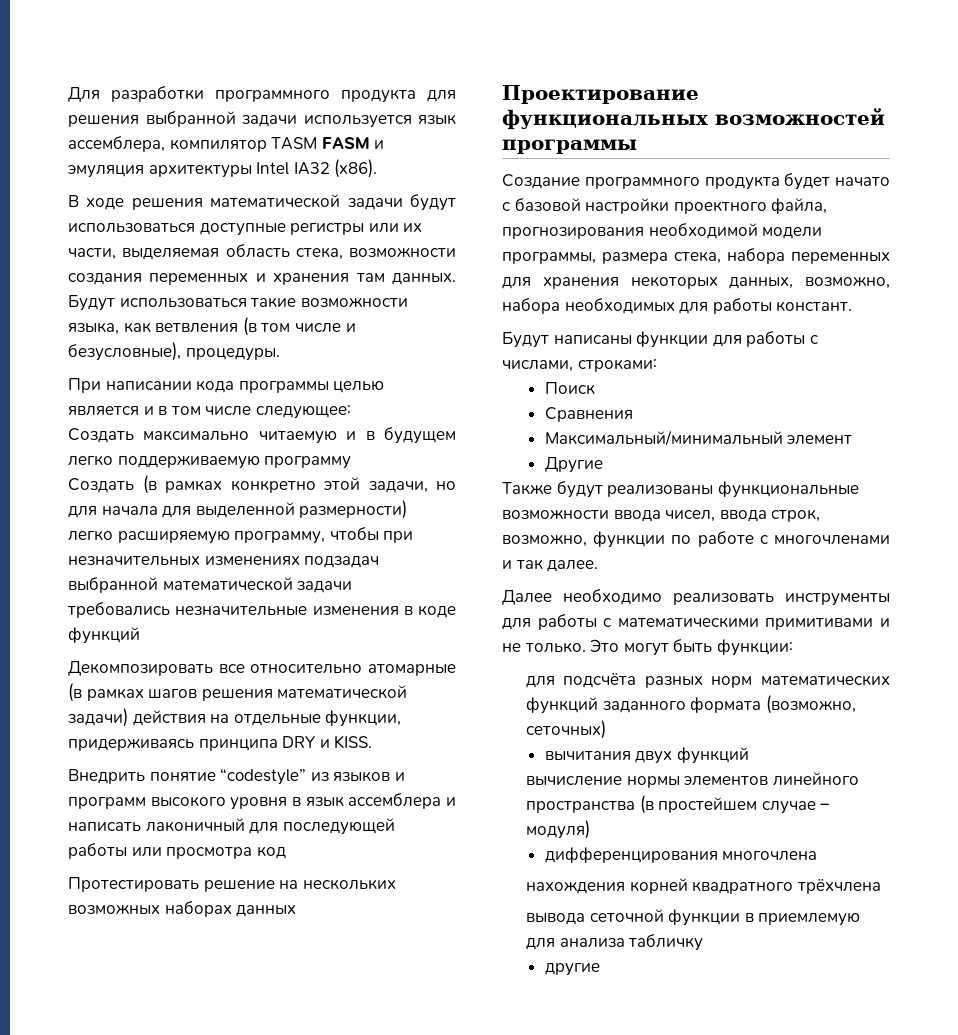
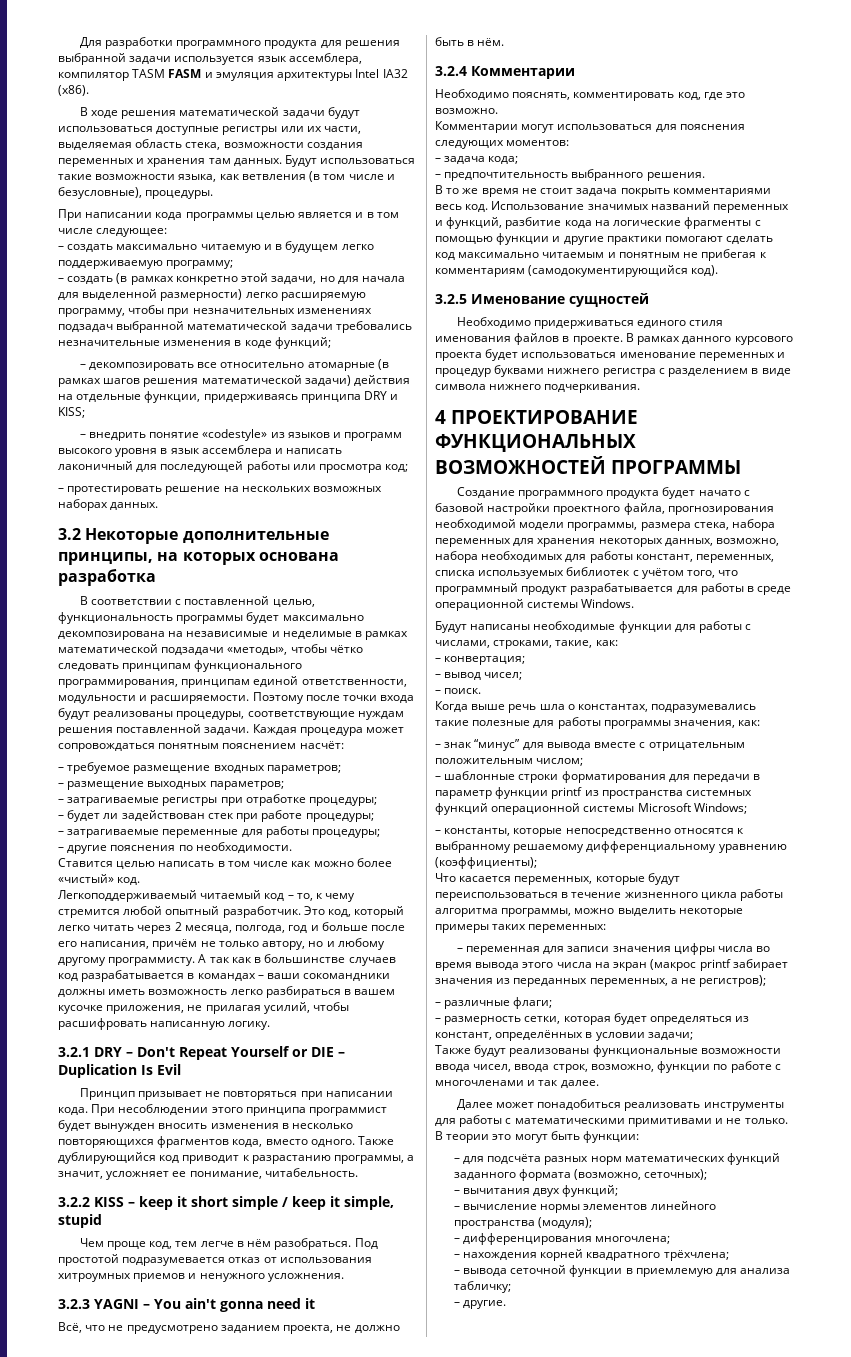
[68,428,134,443] Создать -> [58,244,114,252] – создать
[264,456,352,469] [68,478,134,493] программу // Создать -> [166,260,234,269] [58,276,114,284] программу; // – создать
[68,627,140,644] [68,661,213,676] функций // Декомпозировать -> [274,337,331,349] [79,362,194,371] функций; // – декомпозировать
[334,735,373,749] [68,768,307,785] KISS. // Внедрить понятие “codestyle” -> [58,407,85,418] [79,429,268,441] KISS; // – внедрить понятие «codestyle»
[256,846,286,859] [68,877,199,892] код // Протестировать -> [385,464,409,472] [58,486,163,495] код; // – протестировать
[236,905,297,917] [502,85,699,104] [502,108,885,130] [502,139,637,154] данных // Проектирование функциональных возможностей программы -> [110,502,159,510] [58,528,329,544] [58,552,339,565] [58,569,156,586] [79,596,315,607] [58,612,364,624] [58,631,409,640] [58,644,363,655] [58,660,303,672] [58,676,407,688] [58,692,415,704] [58,708,404,720] [58,724,405,736] [58,741,344,752] [58,762,341,774] [58,781,284,790] [58,794,378,806] [58,810,374,822] [58,826,381,838] [58,842,292,854] [58,858,392,869] [58,874,141,885] [58,890,356,902] [58,906,405,918] [58,922,406,934] [58,938,385,950] [58,954,396,966] [58,970,391,982] [58,986,396,998] [58,1002,350,1014] [58,1018,271,1030] [58,1046,345,1060] [58,1064,181,1078] [79,1088,393,1100] [58,1104,388,1116] [58,1120,354,1132] [58,1136,395,1148] [58,1152,415,1164] [58,1168,358,1180] [58,1196,394,1210] [58,1214,102,1228] [79,1238,378,1250] [58,1254,372,1266] [58,1273,344,1282] [58,1298,315,1312] [58,1322,400,1334] [435,37,505,46] [435,66,575,79] [435,89,746,101] [435,108,498,114] [435,121,745,133] [435,140,570,149] [435,156,519,164] [435,169,705,181] [435,185,771,197] [435,201,790,213] [435,217,761,229] [435,233,774,245] [435,249,767,261] [435,265,719,277] [435,293,649,307] [456,317,724,329] [435,333,793,345] [435,349,786,361] [435,365,791,377] [435,384,641,393] [435,410,638,424] [435,434,636,452] [435,456,741,474] данных. // 3.2 Некоторые дополнительные принципы, на которых основана разработка // В соответствии с поставленной целью, функциональность программы будет максимально декомпозирована на независимые и неделимые в рамках математической подзадачи «методы», чтобы чётко следовать принципам функционального программирования, принципам единой ответственности, модульности и расширяемости. Поэтому после точки входа будут реализованы процедуры, соответствующие нуждам решения поставленной задачи. Каждая процедура может сопровождаться понятным пояснением насчёт: // – требуемое размещение входных параметров; // – размещение выходных параметров; // – затрагиваемые регистры при отработке процедуры; // – будет ли задействован стек при работе процедуры; // – затрагиваемые переменные для работы процедуры; // – другие пояснения по необходимости. // Ставится целью написать в том числе как можно более «чистый» код. // Легкоподдерживаемый читаемый код – то, к чему стремится любой опытный разработчик. Это код, который легко читать через 2 месяца, полгода, год и больше после его написания, причём не только автору, но и любому другому программисту. А так как в большинстве случаев код разрабатывается в командах – ваши сокомандники должны иметь возможность легко разбираться в вашем кусочке приложения, не прилагая усилий, чтобы расшифровать написанную логику. // 3.2.1 DRY – Don't Repeat Yourself or DIE – Duplication Is Evil // Принцип призывает не повторяться при написании кода. При несоблюдении этого принципа программист будет вынужден вносить изменения в несколько повторяющихся фрагментов кода, вместо одного. Также дублирующийся код приводит к разрастанию программы, а значит, усложняет ее понимание, читабельность. // 3.2.2 KISS – keep it short simple / keep it simple, stupid // Чем проще код, тем легче в нём разобраться. Под простотой подразумевается отказ от использования хитроумных приемов и ненужного усложнения. // 3.2.3 YAGNI – You ain't gonna need it // Всё, что не предусмотрено заданием проекта, не должно быть в нём. // 3.2.4 Комментарии // Необходимо пояснять, комментировать код, где это возможно. // Комментарии могут использоваться для пояснения следующих моментов: // – задача кода; // – предпочтительность выбранного решения. // В то же время не стоит задача покрыть комментариями весь код. Использование значимых названий переменных и функций, разбитие кода на логические фрагменты с помощью функции и другие практики помогают сделать код максимально читаемым и понятным не прибегая к комментариям (самодокументирующийся код). // 3.2.5 Именование сущностей // Необходимо придерживаться единого стиля именования файлов в проекте. В рамках данного курсового проекта будет использоваться именование переменных и процедур буквами нижнего регистра с разделением в виде символа нижнего подчеркивания. // 4 ПРОЕКТИРОВАНИЕ ФУНКЦИОНАЛЬНЫХ ВОЗМОЖНОСТЕЙ ПРОГРАММЫ
[776,301,853,312] констант. -> [635,554,775,563] [435,567,739,579] [435,583,792,595] [435,599,635,611] констант, переменных, списка используемых библиотек с учётом того, что программный продукт разрабатывается для работы в среде операционной системы Windows.
(632, 339) none -> [533,621,616,632] необходимые
[577,359,657,372] [544,382,595,395] [544,407,633,422] [544,430,853,446] [544,457,603,473] строками: // Поиск // Сравнения // Максимальный/минимальный элемент // Другие -> [493,640,618,649] [435,656,526,665] [435,672,523,680] [435,688,482,694] [435,701,757,713] [435,717,761,729] [435,739,745,751] [435,758,584,766] [435,771,761,783] [435,787,753,799] [435,803,747,815] [435,828,745,837] [435,841,787,853] [435,857,537,869] [435,873,680,885] [435,889,784,901] [435,908,743,917] [435,924,607,933] [456,943,771,955] [435,959,788,971] [435,975,767,987] [435,997,553,1009] [435,1013,750,1025] [435,1030,693,1041] строками, такие, как: // – конвертация; // – вывод чисел; // – поиск. // Когда выше речь шла о константах, подразумевались такие полезные для работы программы значения, как: // – знак “минус” для вывода вместе с отрицательным положительным числом; // – шаблонные строки форматирования для передачи в параметр функции printf из пространства системных функций операционной системы Microsoft Windows; // – константы, которые непосредственно относятся к выбранному решаемому дифференциальному уравнению (коэффициенты); // Что касается переменных, которые будут переиспользоваться в течение жизненного цикла работы алгоритма программы, можно выделить некоторые примеры таких переменных: // – переменная для записи значения цифры числа во время вывода этого числа на экран (макрос printf забирает значения из переданных переменных, а не регистров); // – различные флаги; // – размерность сетки, которая будет определяться из констант, определённых в условии задачи;
[563,589,662,605] необходимо -> [495,1099,622,1110] может понадобиться
[590,639,620,652] Это -> [435,1131,512,1143] В теории это
(793, 647) none -> [453,1158,460,1162] –
[525,720,606,739] [544,747,749,764] сеточных) // вычитания двух функций // -> [644,1169,708,1180] [453,1185,619,1197] [453,1206,460,1210] сеточных); // – вычитания двух функций; // –
[639,795,831,814] [525,820,590,839] [544,847,818,863] (в простейшем случае – модуля) // дифференцирования многочлена // -> [537,1217,592,1229] [453,1233,671,1245] [453,1254,460,1258] (модуля); // – дифференцирования многочлена; // –
[796,879,881,894] трёхчлена // -> [663,1250,729,1261] [453,1270,460,1274] трёхчлена; // –
[628,934,704,951] [544,963,600,976] табличку // другие -> [453,1281,511,1293] [453,1300,506,1309] табличку; // – другие.

